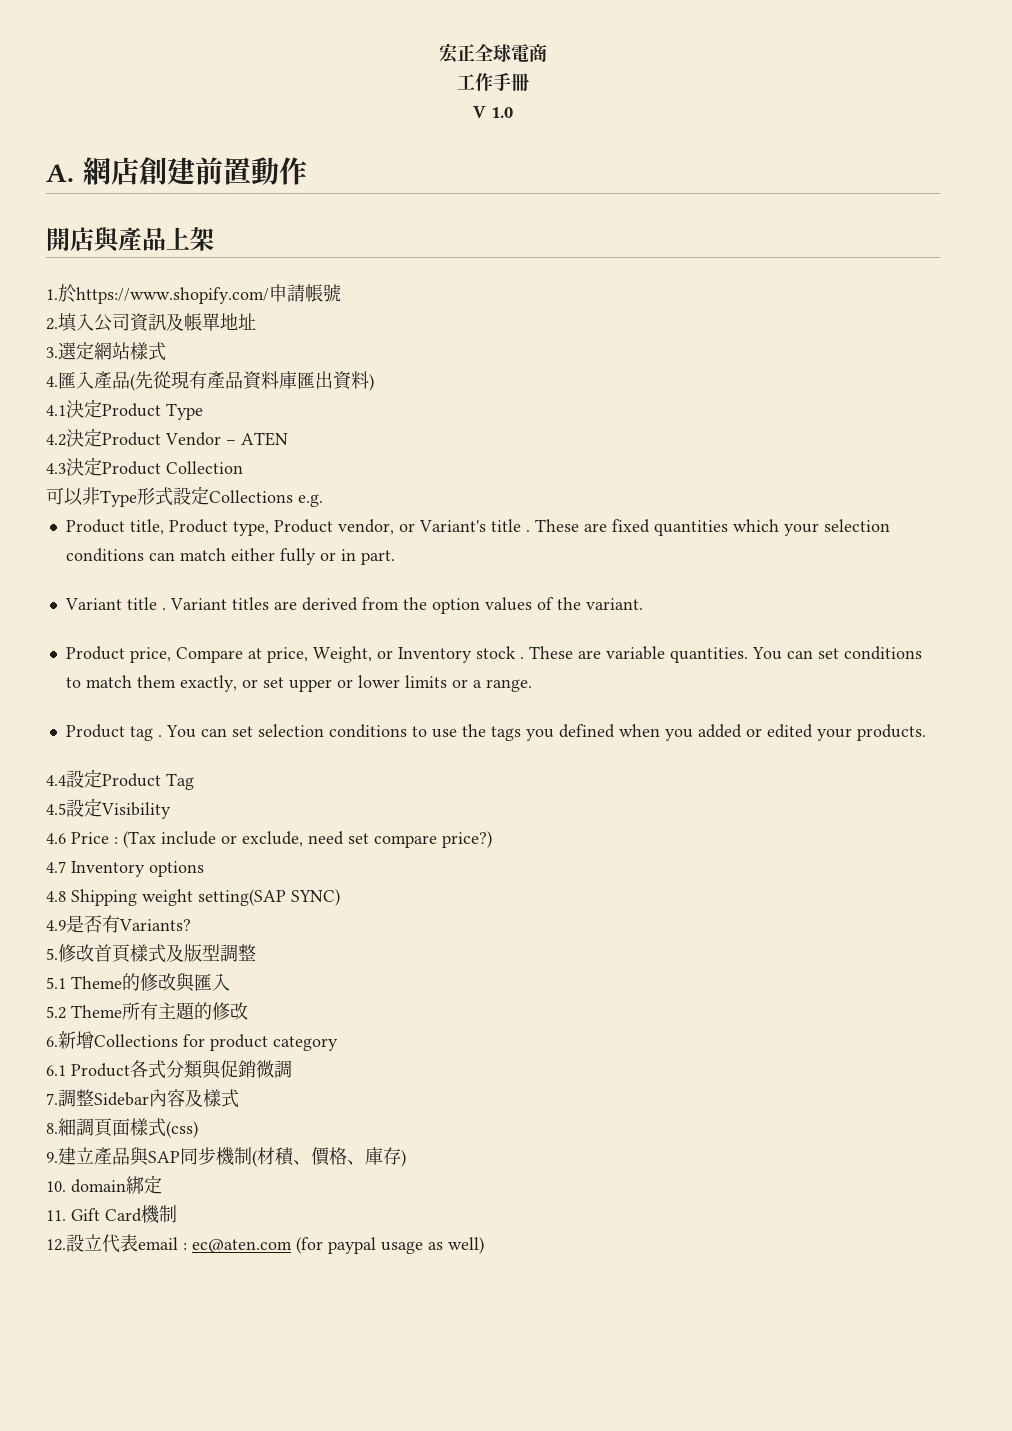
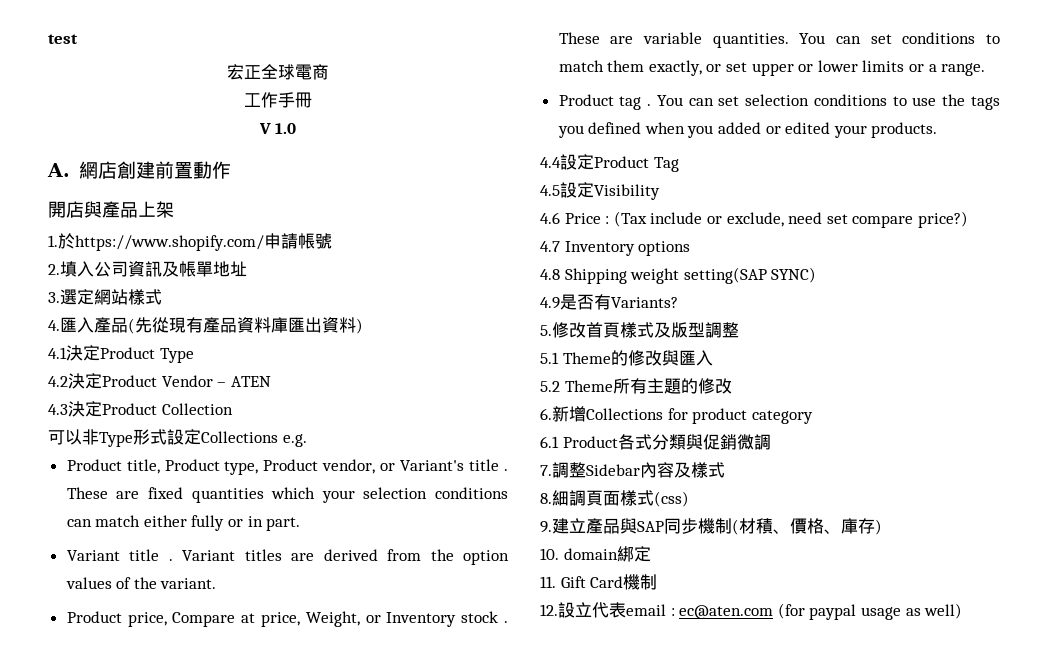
(439, 54) none -> [48,34,78,44] test //

